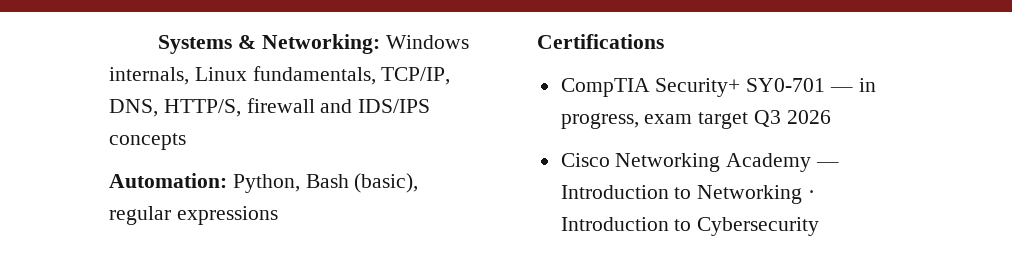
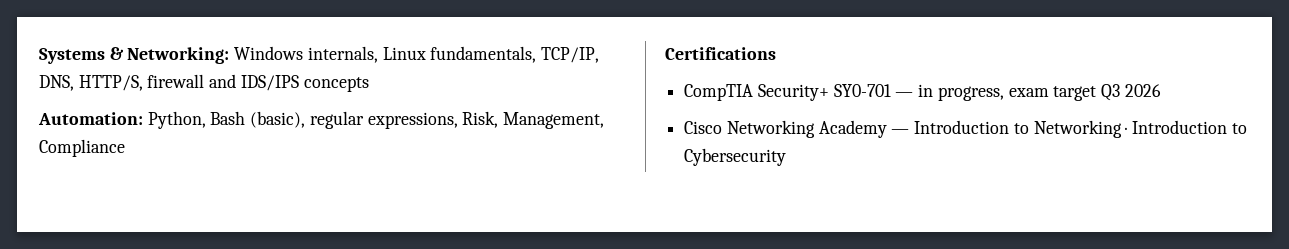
[176,206,278,225] expressions -> [367,111,605,129] [39,139,125,157] expressions, Risk, Management, Compliance

